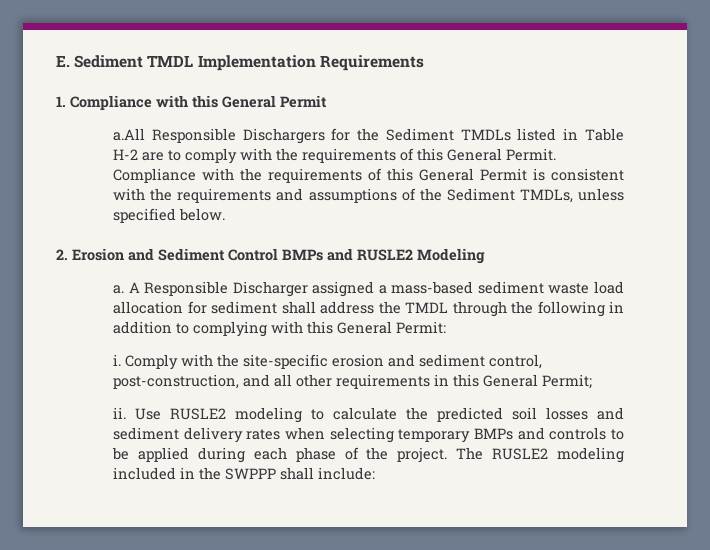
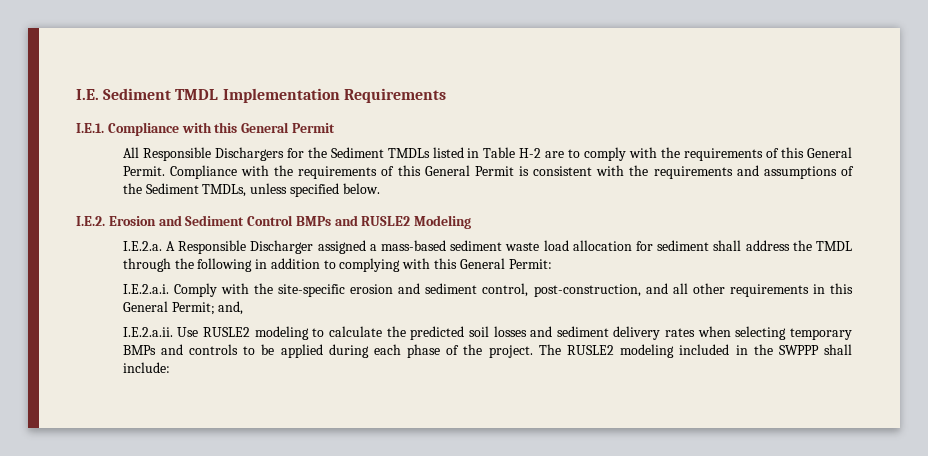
[56,55,70,67] E. -> [76,89,99,100] I.E.
[56,96,66,107] 1. -> [76,123,104,133] I.E.1.
[113,128,146,141] a.All -> [122,147,139,158] All
[56,249,68,260] 2. -> [76,216,105,226] I.E.2.
[113,285,125,294] a. -> [122,241,162,251] I.E.2.a.
[113,354,122,366] i. -> [122,284,169,294] I.E.2.a.i.
[113,407,127,419] // ii. -> [218,301,244,315] [122,327,173,337] and, // I.E.2.a.ii.

